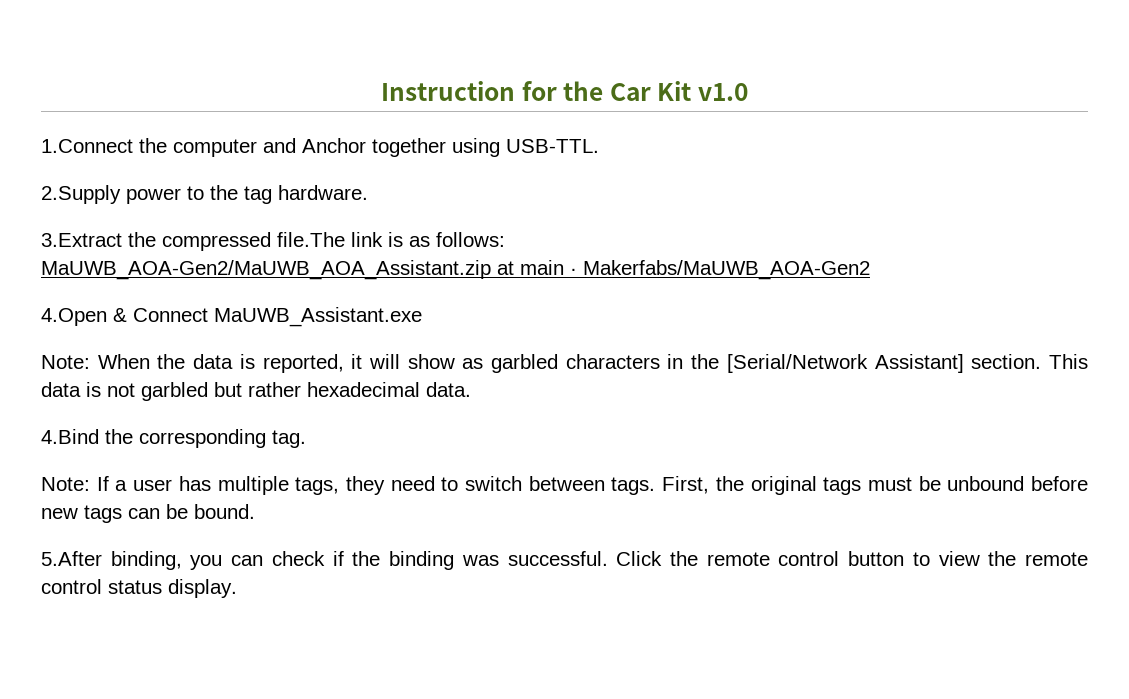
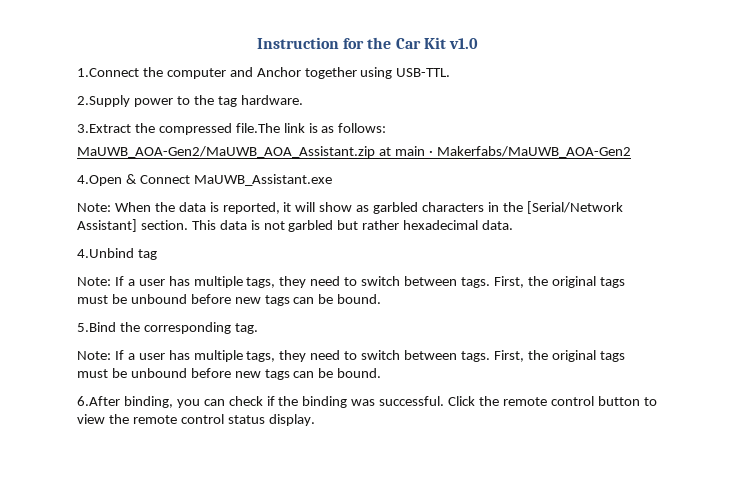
[41,429,99,444] 4.Bind -> [77,248,157,260] [77,276,625,288] [77,294,382,306] [77,322,116,332] 4.Unbind tag // Note: If a user has multiple tags, they need to switch between tags. First, the original tags must be unbound before new tags can be bound. // 5.Bind
[41,551,102,566] 5.After -> [77,396,120,406] 6.After

